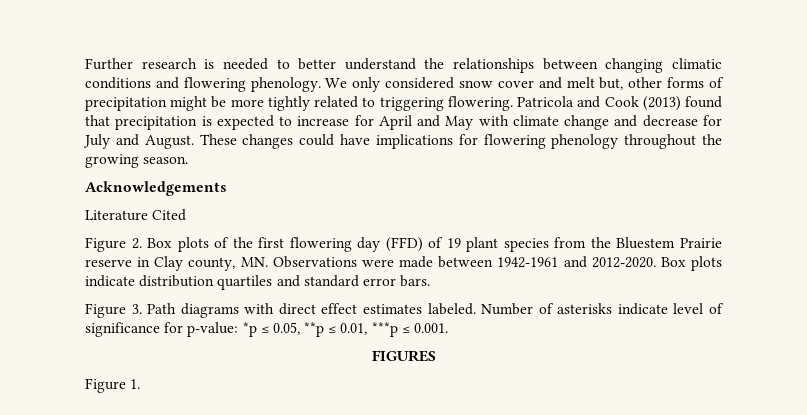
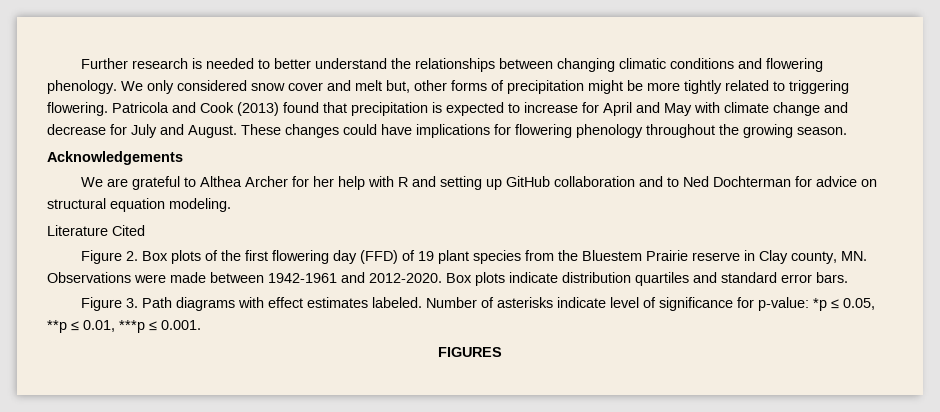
(227, 188) none -> [81,176,878,190] [47,198,231,212] // We are grateful to Althea Archer for her help with R and setting up GitHub collaboration and to Ned Dochterman for advice on structural equation modeling.
[278,303,316,315] direct -> (265, 302) none
[85,378,141,393] // Figure 1. -> (502, 352) none

